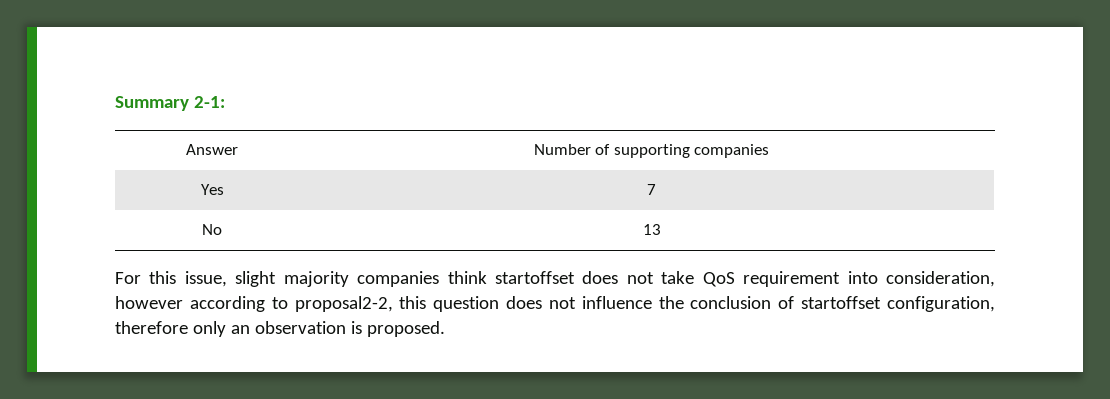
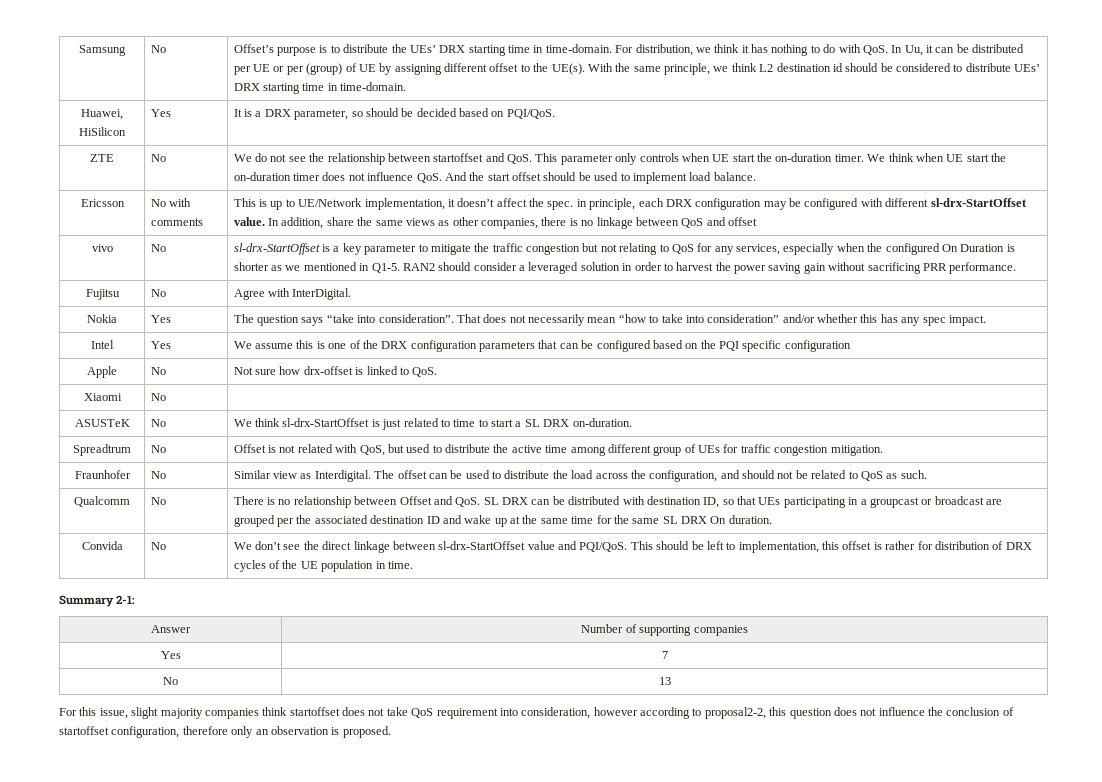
(115, 103) none -> [79,45,126,56] [150,45,166,53] [233,44,1025,56] [233,63,1041,75] [233,82,407,94] [81,109,123,120] [79,127,126,136] [150,109,171,117] [233,108,555,120] [90,154,114,162] [150,154,166,162] [233,153,1007,165] [233,172,756,184] [80,199,125,207] [150,198,192,207] [150,218,203,226] [233,198,1027,210] [233,217,758,229] [91,244,113,252] [150,244,166,252] [233,243,1015,255] [233,262,1017,274] [85,289,120,300] [150,289,166,297] [233,288,352,300] [87,314,117,323] [150,315,171,323] [233,314,986,326] [91,340,114,349] [150,341,171,349] [233,340,851,352] [87,366,117,378] [150,367,166,375] [233,366,438,377] [83,393,122,401] [150,393,166,401] [74,419,130,427] [150,419,166,427] [233,418,632,430] [73,444,131,456] [150,445,166,453] [233,444,883,456] [74,470,131,479] [150,471,166,479] [233,470,927,482] [74,496,130,507] [150,497,166,505] [233,496,1003,508] [233,515,772,527] [81,541,123,550] [150,542,166,550] [233,541,1032,553] [233,560,413,572] Samsung | No | Offset’s purpose is to distribute the UEs’ DRX starting time in time-domain. For distribution, we think it has nothing to do with QoS. In Uu, it can be distributed per UE or per (group) of UE by assigning different offset to the UE(s). With the same principle, we think L2 destination id should be considered to distribute UEs’ DRX starting time in time-domain. // Huawei, HiSilicon | Yes | It is a DRX parameter, so should be decided based on PQI/QoS. // ZTE | No | We do not see the relationship between startoffset and QoS. This parameter only controls when UE start the on-duration timer. We think when UE start the on-duration timer does not influence QoS. And the start offset should be used to implement load balance. // Ericsson | No with comments | This is up to UE/Network implementation, it doesn’t affect the spec. in principle, each DRX configuration may be configured with different sl-drx-StartOffset value. In addition, share the same views as other companies, there is no linkage between QoS and offset // vivo | No | sl-drx-StartOffset is a key parameter to mitigate the traffic congestion but not relating to QoS for any services, especially when the configured On Duration is shorter as we mentioned in Q1-5. RAN2 should consider a leveraged solution in order to harvest the power saving gain without sacrificing PRR performance. // Fujitsu | No | Agree with InterDigital. // Nokia | Yes | The question says “take into consideration”. That does not necessarily mean “how to take into consideration” and/or whether this has any spec impact. // Intel | Yes | We assume this is one of the DRX configuration parameters that can be configured based on the PQI specific configuration // Apple | No | Not sure how drx-offset is linked to QoS. // Xiaomi | No | // ASUSTeK | No | We think sl-drx-StartOffset is just related to time to start a SL DRX on-duration. // Spreadtrum | No | Offset is not related with QoS, but used to distribute the active time among different group of UEs for traffic congestion mitigation. // Fraunhofer | No | Similar view as Interdigital. The offset can be used to distribute the load across the configuration, and should not be related to QoS as such. // Qualcomm | No | There is no relationship between Offset and QoS. SL DRX can be distributed with destination ID, so that UEs participating in a groupcast or broadcast are grouped per the associated destination ID and wake up at the same time for the same SL DRX On duration. // Convida | No | We don’t see the direct linkage between sl-drx-StartOffset value and PQI/QoS. This should be left to implementation, this offset is rather for distribution of DRX cycles of the UE population in time. //

